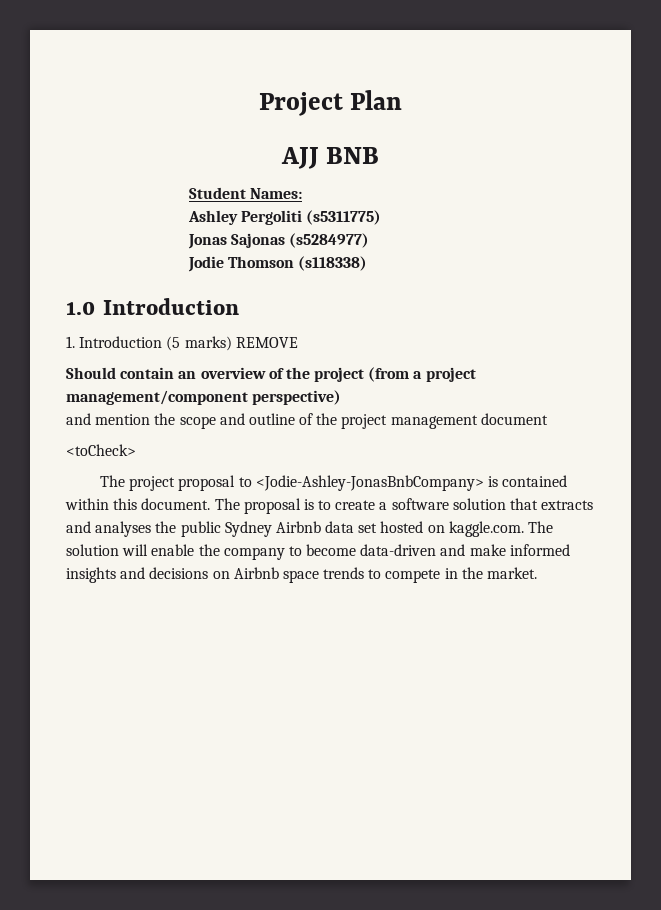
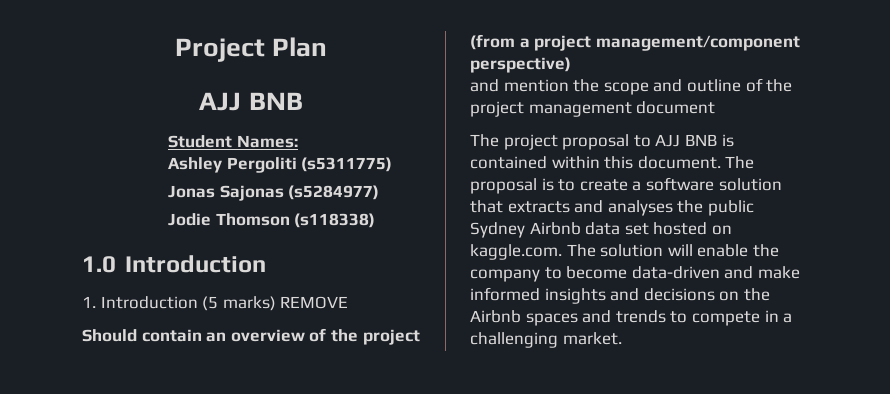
[66,444,136,456] // <toCheck> -> (716, 107) none
[255,475,484,491] <Jodie-Ashley-JonasBnbCompany> -> [655,134,717,147] AJJ BNB
[233,567,319,583] Airbnb space -> [743,288,770,301] [470,310,612,326] the Airbnb spaces and
[461,567,483,579] the -> [783,313,793,323] [470,332,558,348] a challenging

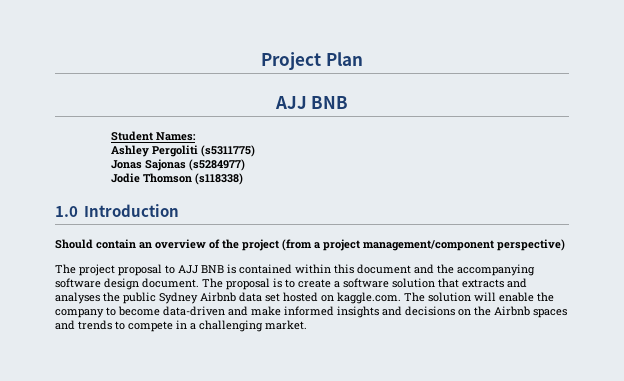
[82,296,349,311] // 1. Introduction (5 marks) REMOVE -> (179, 210) none
[470,78,793,95] [470,101,716,117] // and mention the scope and outline of the project management document -> (565, 245) none
(634, 162) none -> [357,264,535,276] [55,278,139,290] document and the accompanying software design

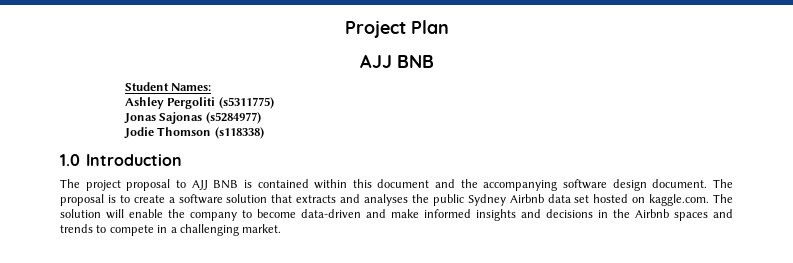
[55,239,565,251] // Should contain an overview of the project (from a project management/component perspective) -> (183, 160) none
[458,309,471,316] on -> [598,210,608,218] in

